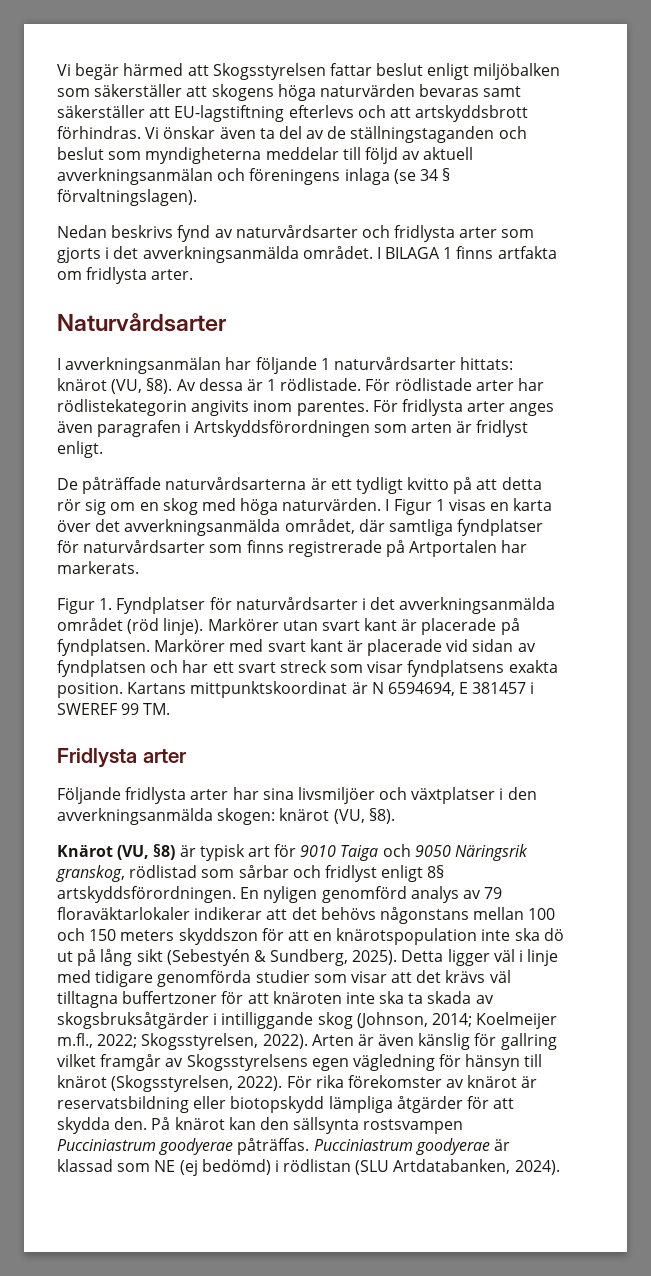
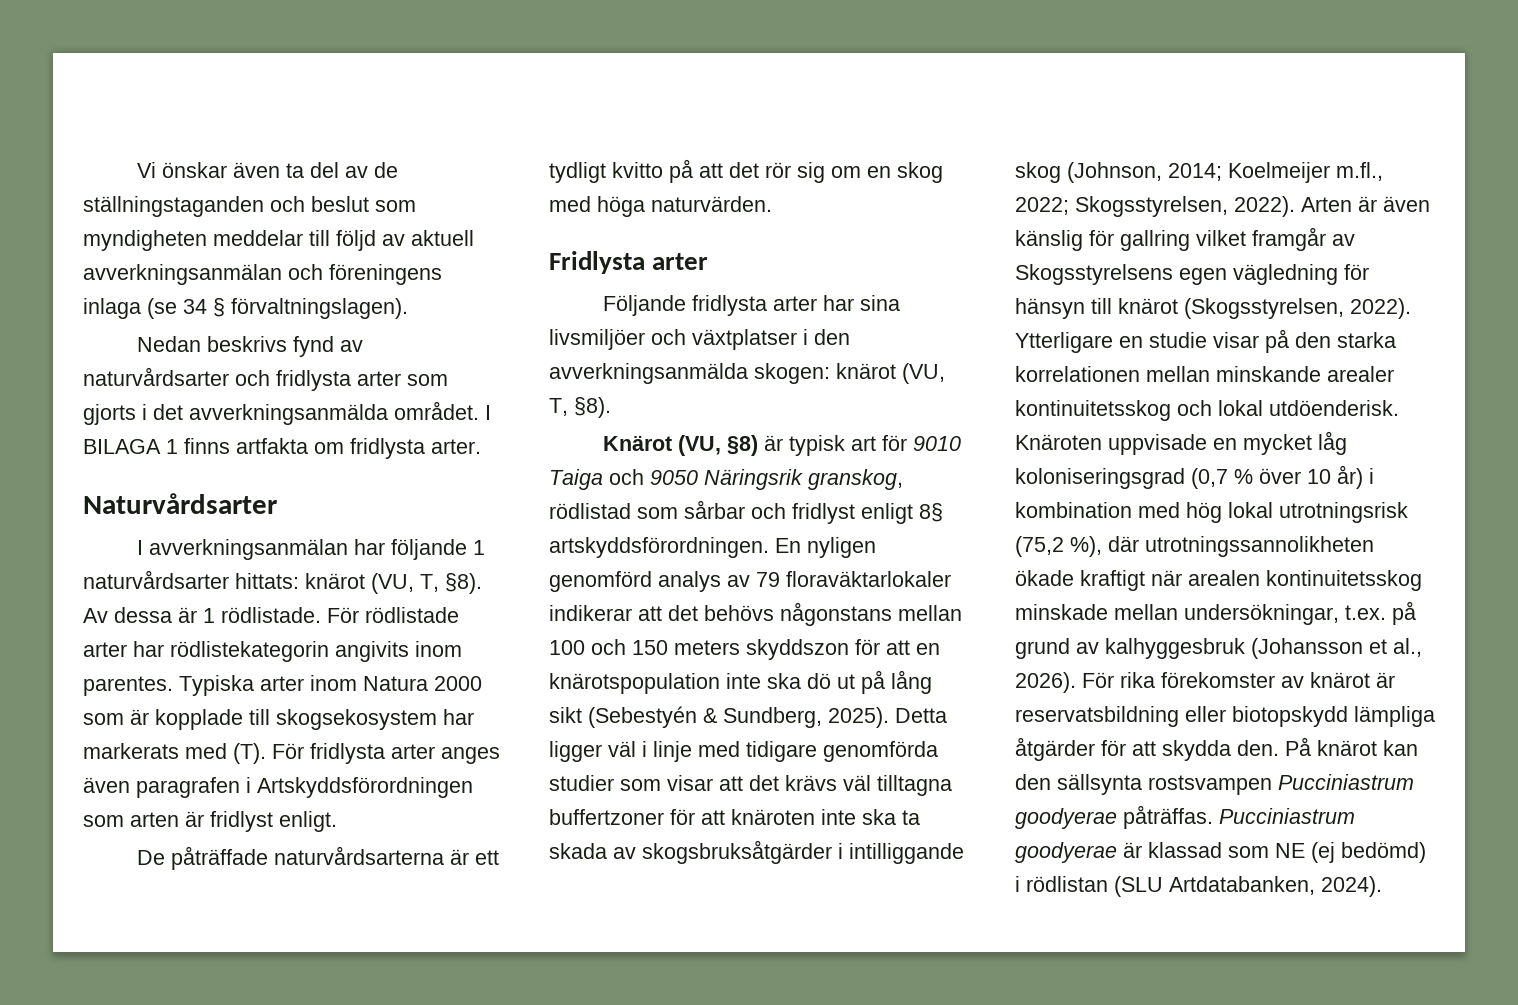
[57,63,561,80] [57,84,522,101] [57,105,529,122] [57,126,160,139] Vi begär härmed att Skogsstyrelsen fattar beslut enligt miljöbalken som säkerställer att skogens höga naturvärden bevaras samt säkerställer att EU-lagstiftning efterlevs och att artskyddsbrott förhindras. Vi -> [137,162,157,178] Vi
[145,147,262,164] myndigheterna -> [83,230,207,251] myndigheten
(143, 386) none -> [420,574,439,592] T,
(369, 408) none -> [179,675,482,696] [83,709,474,730] [83,743,266,764] Typiska arter inom Natura 2000 som är kopplade till skogsekosystem har markerats med (T).
[501,477,542,490] detta -> [729,162,759,178] det
[385,498,553,515] [57,519,544,536] [57,540,528,557] [57,561,139,574] [57,597,556,614] [57,618,520,635] [57,639,536,656] [57,660,558,677] [57,681,535,698] [57,703,171,715] I Figur 1 visas en karta över det avverkningsanmälda området, där samtliga fyndplatser för naturvårdsarter som finns registrerade på Artportalen har markerats. // Figur 1. Fyndplatser för naturvårdsarter i det avverkningsanmälda området (röd linje). Markörer utan svart kant är placerade på fyndplatsen. Markörer med svart kant är placerade vid sidan av fyndplatsen och har ett svart streck som visar fyndplatsens exakta position. Kartans mittpunktskoordinat är N 6594694, E 381457 i SWEREF 99 TM. -> (772, 204) none
(365, 816) none -> [549,398,568,416] T,
(283, 1083) none -> [1015,329,1396,353] [1015,366,1394,382] [1015,400,1399,421] [1015,431,1347,455] [1015,465,1374,489] [1015,502,1408,523] [1015,536,1374,557] [1015,570,1422,591] [1015,601,1416,625] [1015,638,1422,659] [1015,672,1076,693] Ytterligare en studie visar på den starka korrelationen mellan minskande arealer kontinuitetsskog och lokal utdöenderisk. Knäroten uppvisade en mycket låg koloniseringsgrad (0,7 % över 10 år) i kombination med hög lokal utrotningsrisk (75,2 %), där utrotningssannolikheten ökade kraftigt när arealen kontinuitetsskog minskade mellan undersökningar, t.ex. på grund av kalhyggesbruk (Johansson et al., 2026).

